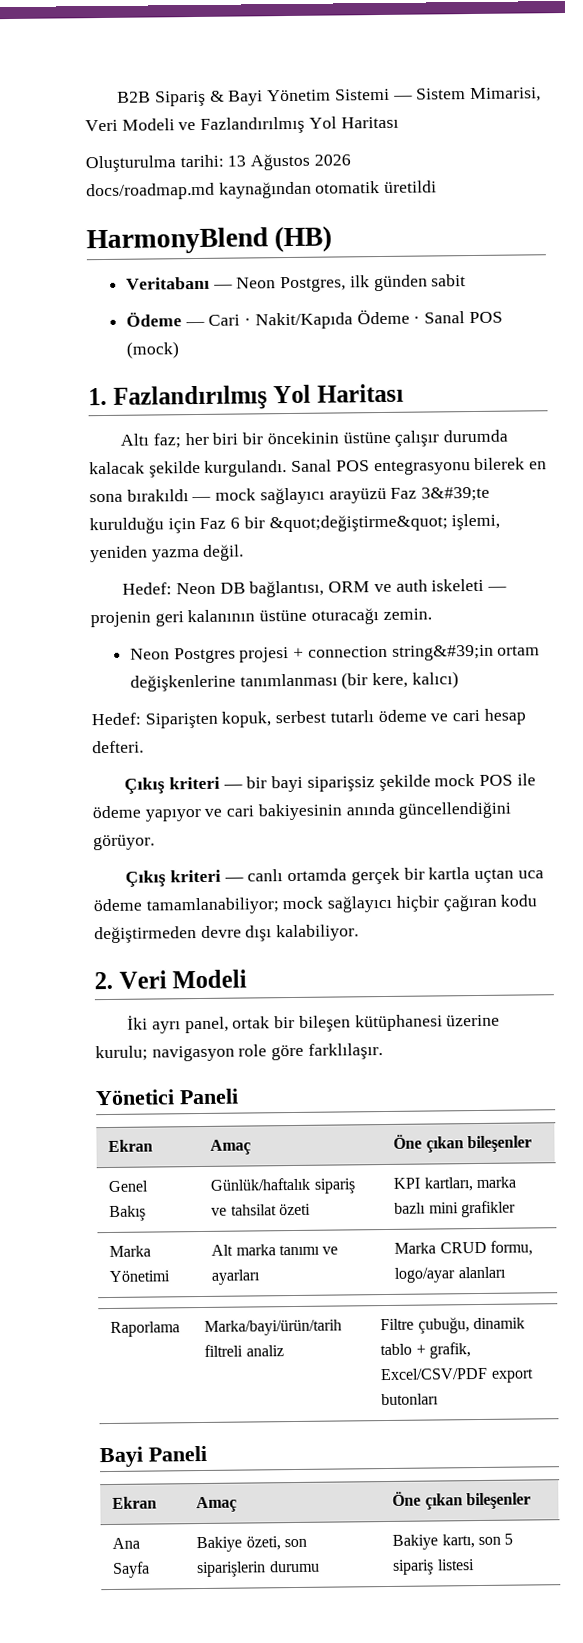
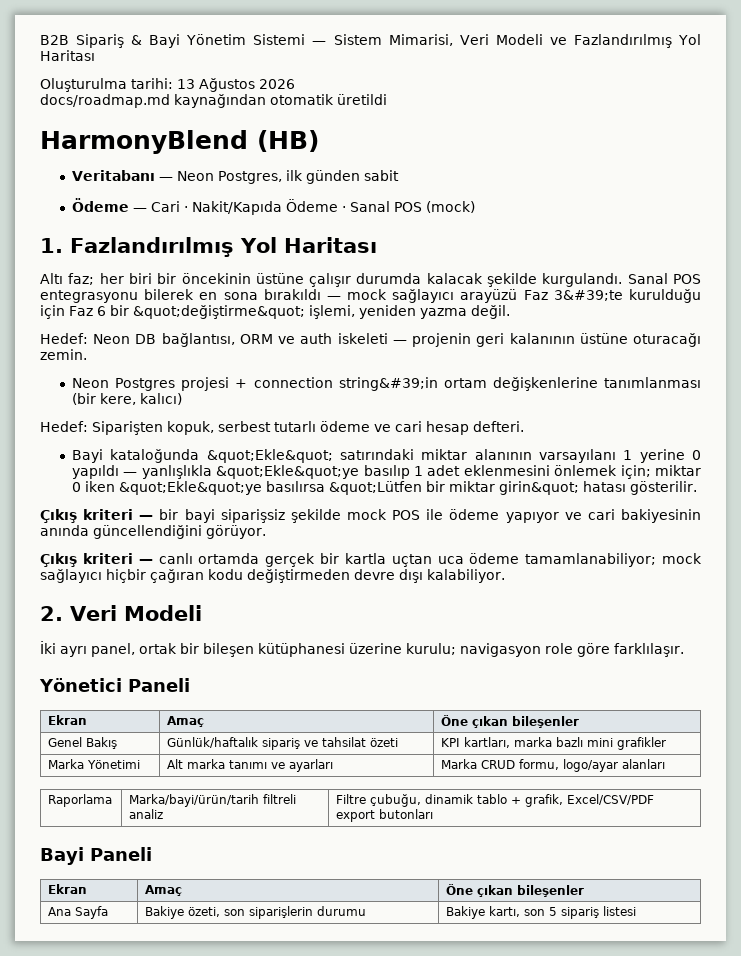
(144, 747) none -> [72,449,701,463] [72,465,702,479] [72,481,698,495] // Bayi kataloğunda &quot;Ekle&quot; satırındaki miktar alanının varsayılanı 1 yerine 0 yapıldı — yanlışlıkla &quot;Ekle&quot;ye basılıp 1 adet eklenmesini önlemek için; miktar 0 iken &quot;Ekle&quot;ye basılırsa &quot;Lütfen bir miktar girin&quot; hatası gösterilir.

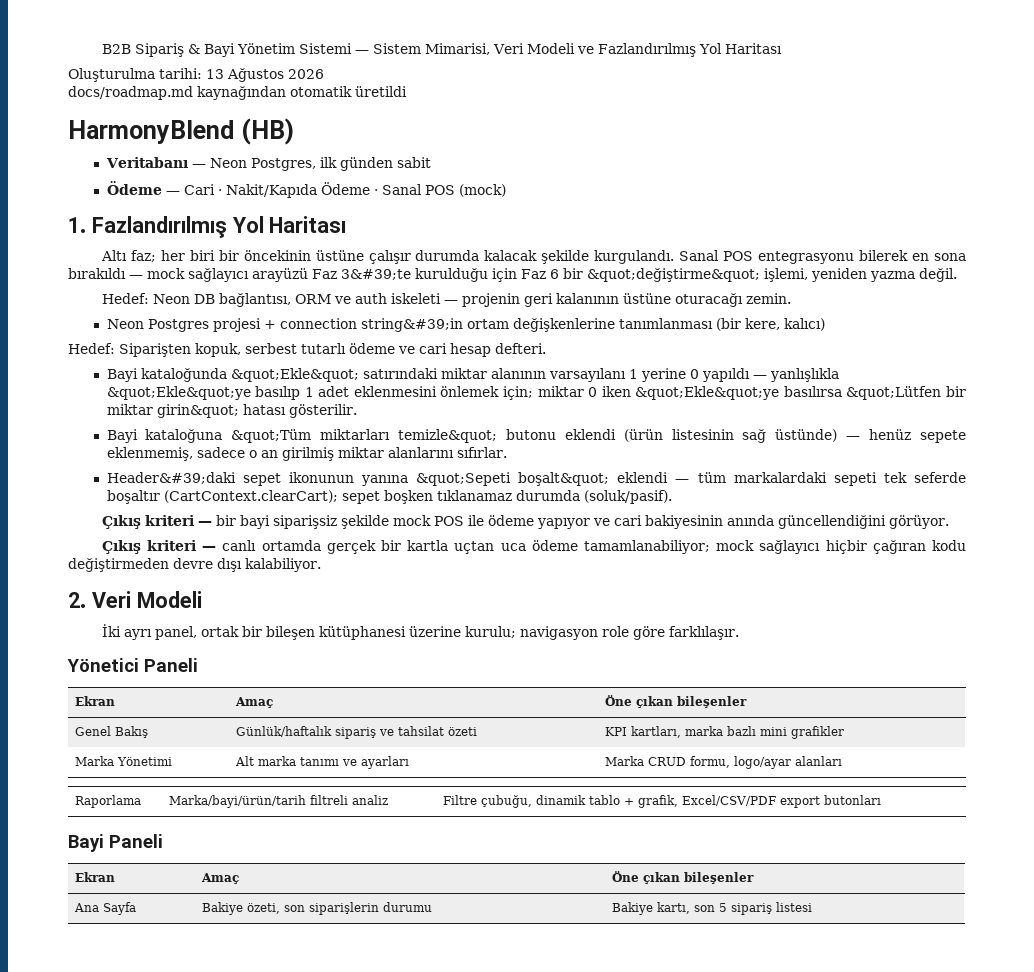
(698, 488) none -> [106,429,966,443] [106,447,507,461] [106,472,966,486] [106,490,672,504] // Bayi kataloğuna &quot;Tüm miktarları temizle&quot; butonu eklendi (ürün listesinin sağ üstünde) — henüz sepete eklenmemiş, sadece o an girilmiş miktar alanlarını sıfırlar. // Header&#39;daki sepet ikonunun yanına &quot;Sepeti boşalt&quot; eklendi — tüm markalardaki sepeti tek seferde boşaltır (CartContext.clearCart); sepet boşken tıklanamaz durumda (soluk/pasif).

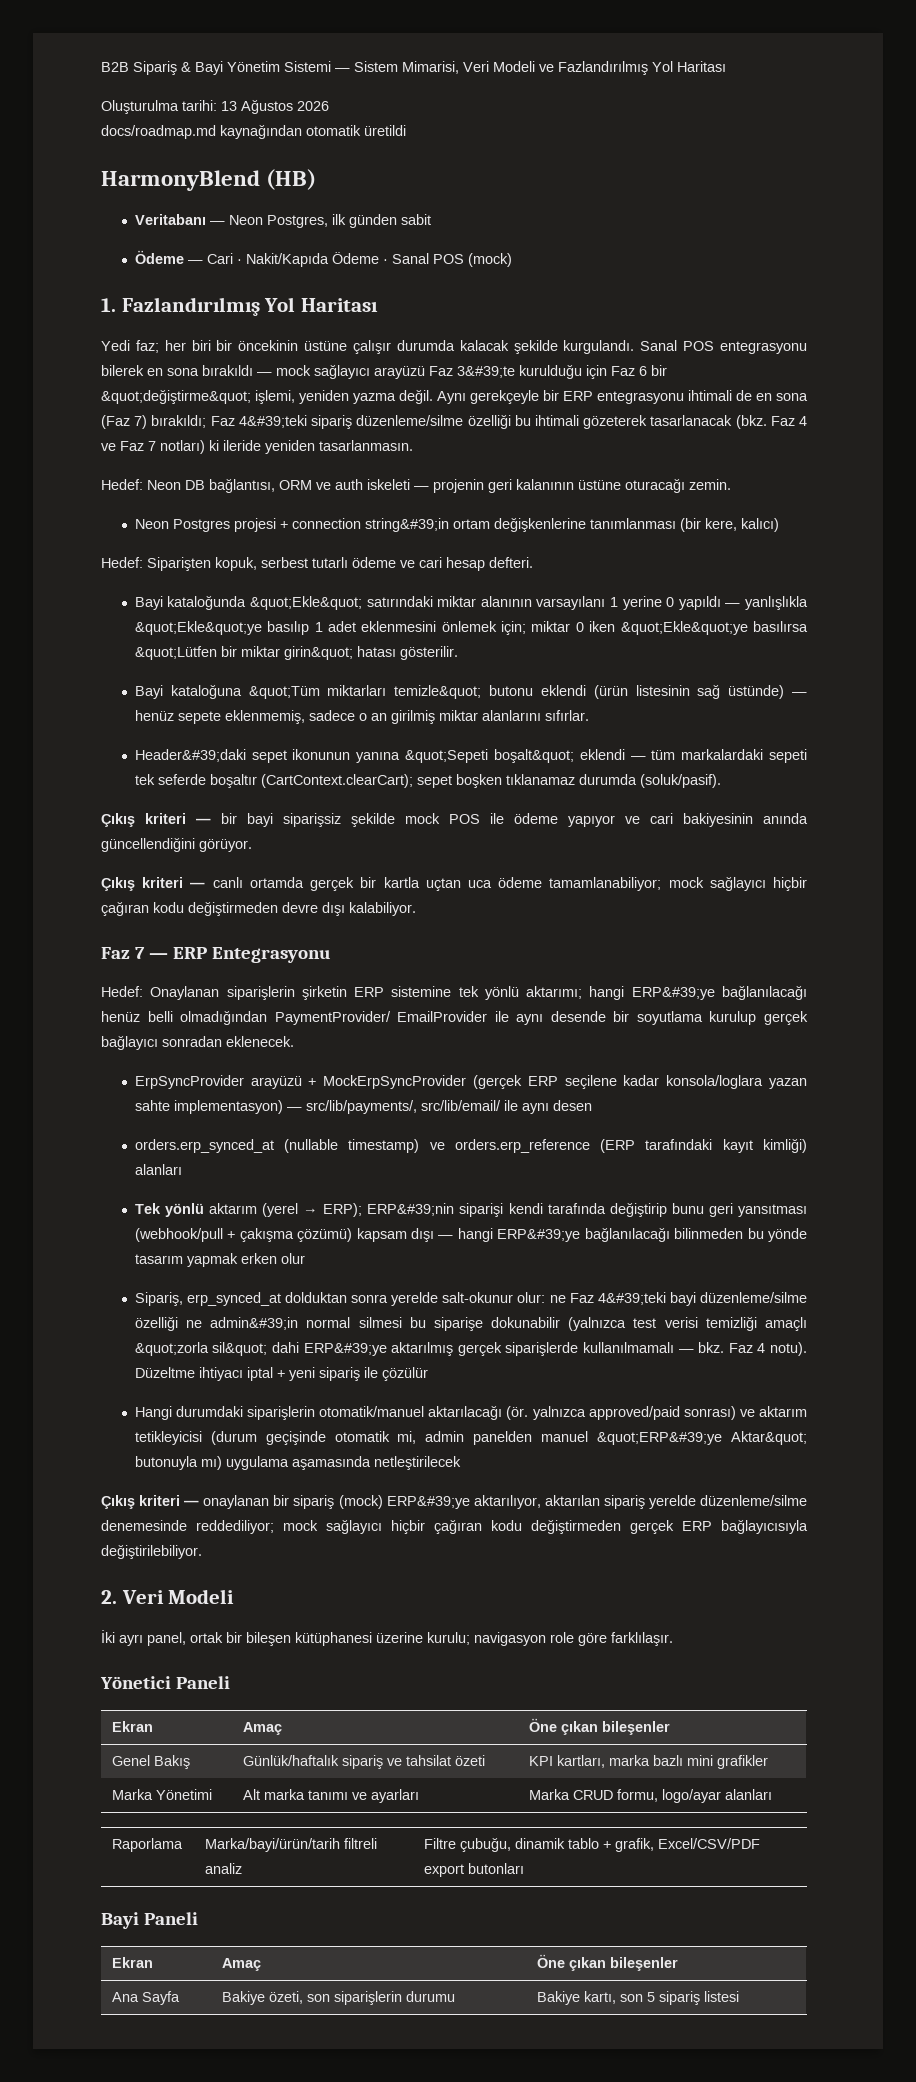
[100,250,127,261] Altı -> [101,340,130,351] Yedi
(957, 275) none -> [437,390,808,404] [101,414,807,429] [101,440,413,454] Aynı gerekçeyle bir ERP entegrasyonu ihtimali de en sona (Faz 7) bırakıldı; Faz 4&#39;teki sipariş düzenleme/silme özelliği bu ihtimali gözeterek tasarlanacak (bkz. Faz 4 ve Faz 7 notları) ki ileride yeniden tasarlanmasın.
(321, 565) none -> [101,947,331,963] [101,985,807,1000] [101,1010,808,1025] [101,1035,294,1050] [134,1075,808,1089] [134,1100,592,1114] [134,1138,808,1153] [134,1164,182,1175] [134,1202,807,1217] [134,1227,807,1242] [134,1253,305,1267] [134,1292,807,1306] [134,1316,807,1331] [134,1342,808,1356] [134,1367,428,1381] [134,1405,808,1420] [134,1431,807,1445] [134,1456,461,1470] [101,1495,807,1509] [101,1519,808,1534] [101,1544,202,1559] // Faz 7 — ERP Entegrasyonu // Hedef: Onaylanan siparişlerin şirketin ERP sistemine tek yönlü aktarımı; hangi ERP&#39;ye bağlanılacağı henüz belli olmadığından PaymentProvider/ EmailProvider ile aynı desende bir soyutlama kurulup gerçek bağlayıcı sonradan eklenecek. // ErpSyncProvider arayüzü + MockErpSyncProvider (gerçek ERP seçilene kadar konsola/loglara yazan sahte implementasyon) — src/lib/payments/, src/lib/email/ ile aynı desen // orders.erp_synced_at (nullable timestamp) ve orders.erp_reference (ERP tarafındaki kayıt kimliği) alanları // Tek yönlü aktarım (yerel → ERP); ERP&#39;nin siparişi kendi tarafında değiştirip bunu geri yansıtması (webhook/pull + çakışma çözümü) kapsam dışı — hangi ERP&#39;ye bağlanılacağı bilinmeden bu yönde tasarım yapmak erken olur // Sipariş, erp_synced_at dolduktan sonra yerelde salt-okunur olur: ne Faz 4&#39;teki bayi düzenleme/silme özelliği ne admin&#39;in normal silmesi bu siparişe dokunabilir (yalnızca test verisi temizliği amaçlı &quot;zorla sil&quot; dahi ERP&#39;ye aktarılmış gerçek siparişlerde kullanılmamalı — bkz. Faz 4 notu). Düzeltme ihtiyacı iptal + yeni sipariş ile çözülür // Hangi durumdaki siparişlerin otomatik/manuel aktarılacağı (ör. yalnızca approved/paid sonrası) ve aktarım tetikleyicisi (durum geçişinde otomatik mi, admin panelden manuel &quot;ERP&#39;ye Aktar&quot; butonuyla mı) uygulama aşamasında netleştirilecek // Çıkış kriteri — onaylanan bir sipariş (mock) ERP&#39;ye aktarılıyor, aktarılan sipariş yerelde düzenleme/silme denemesinde reddediliyor; mock sağlayıcı hiçbir çağıran kodu değiştirmeden gerçek ERP bağlayıcısıyla değiştirilebiliyor.

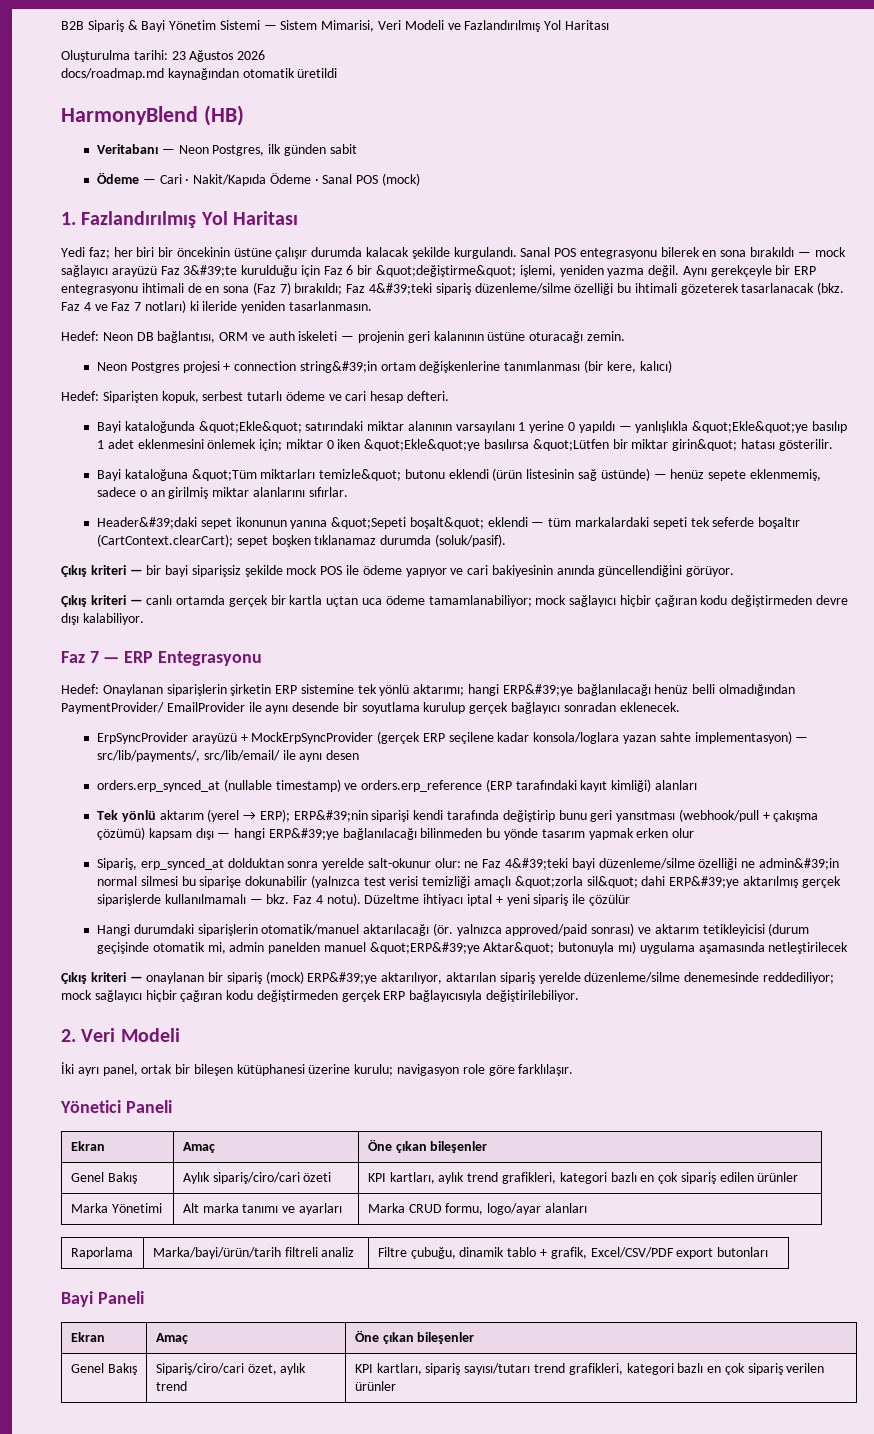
[221,101,237,111] 13 -> [171,51,186,60] 23
[243,1755,452,1769] Günlük/haftalık sipariş ve tahsilat -> [182,1172,300,1184] Aylık sipariş/ciro/cari
[609,1755,769,1769] marka bazlı mini grafikler -> [438,1172,799,1184] aylık trend grafikleri, kategori bazlı en çok sipariş edilen ürünler
[112,1991,181,2005] [222,1991,456,2005] [537,1991,740,2005] Ana Sayfa | Bakiye özeti, son siparişlerin durumu | Bakiye kartı, son 5 sipariş listesi -> [70,1363,137,1375] [155,1363,307,1375] [155,1381,187,1391] [354,1363,825,1375] [354,1381,396,1391] Genel Bakış | Sipariş/ciro/cari özet, aylık trend | KPI kartları, sipariş sayısı/tutarı trend grafikleri, kategori bazlı en çok sipariş verilen ürünler

